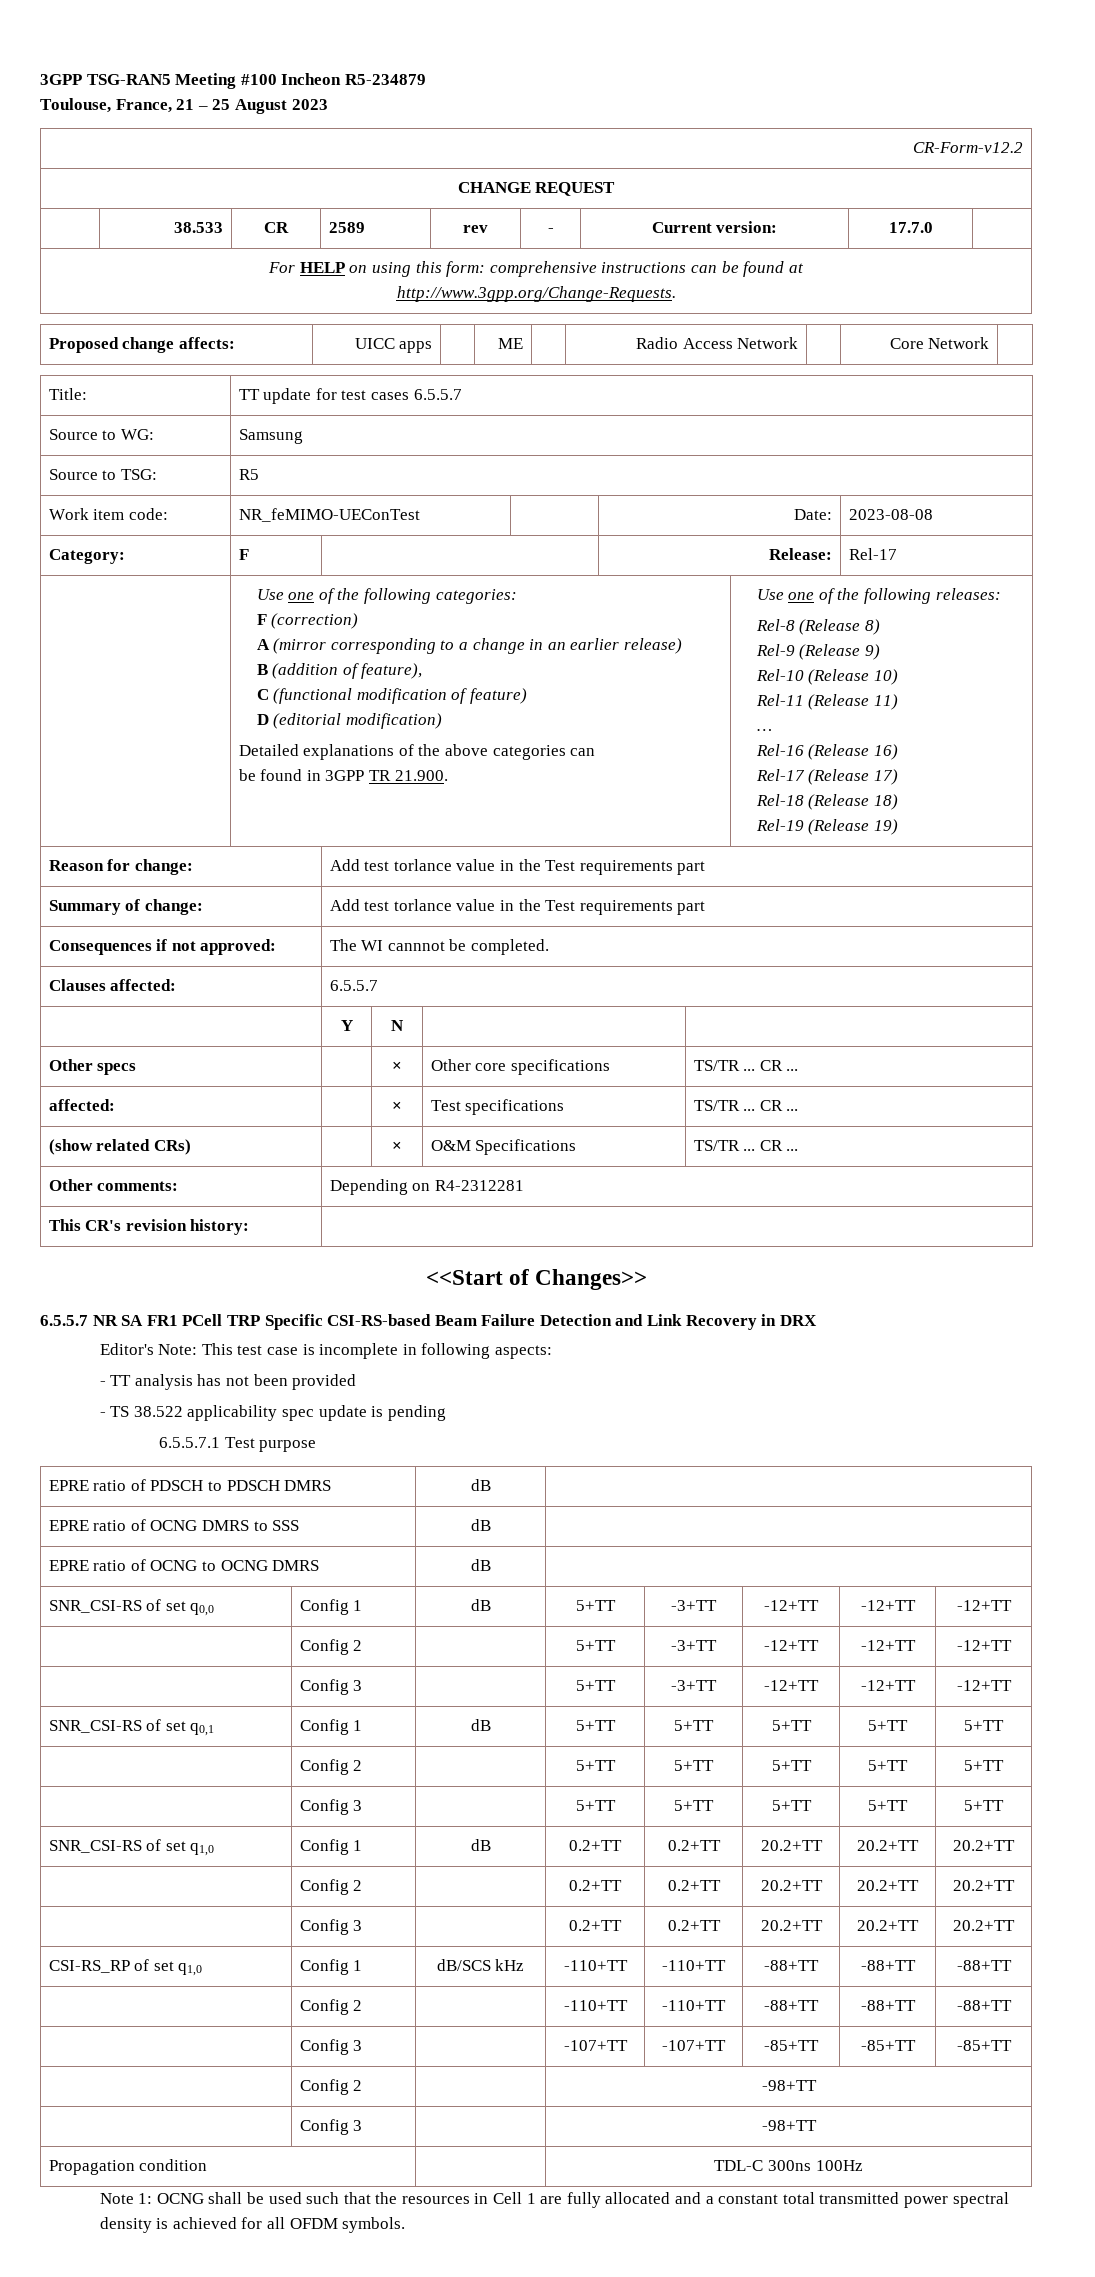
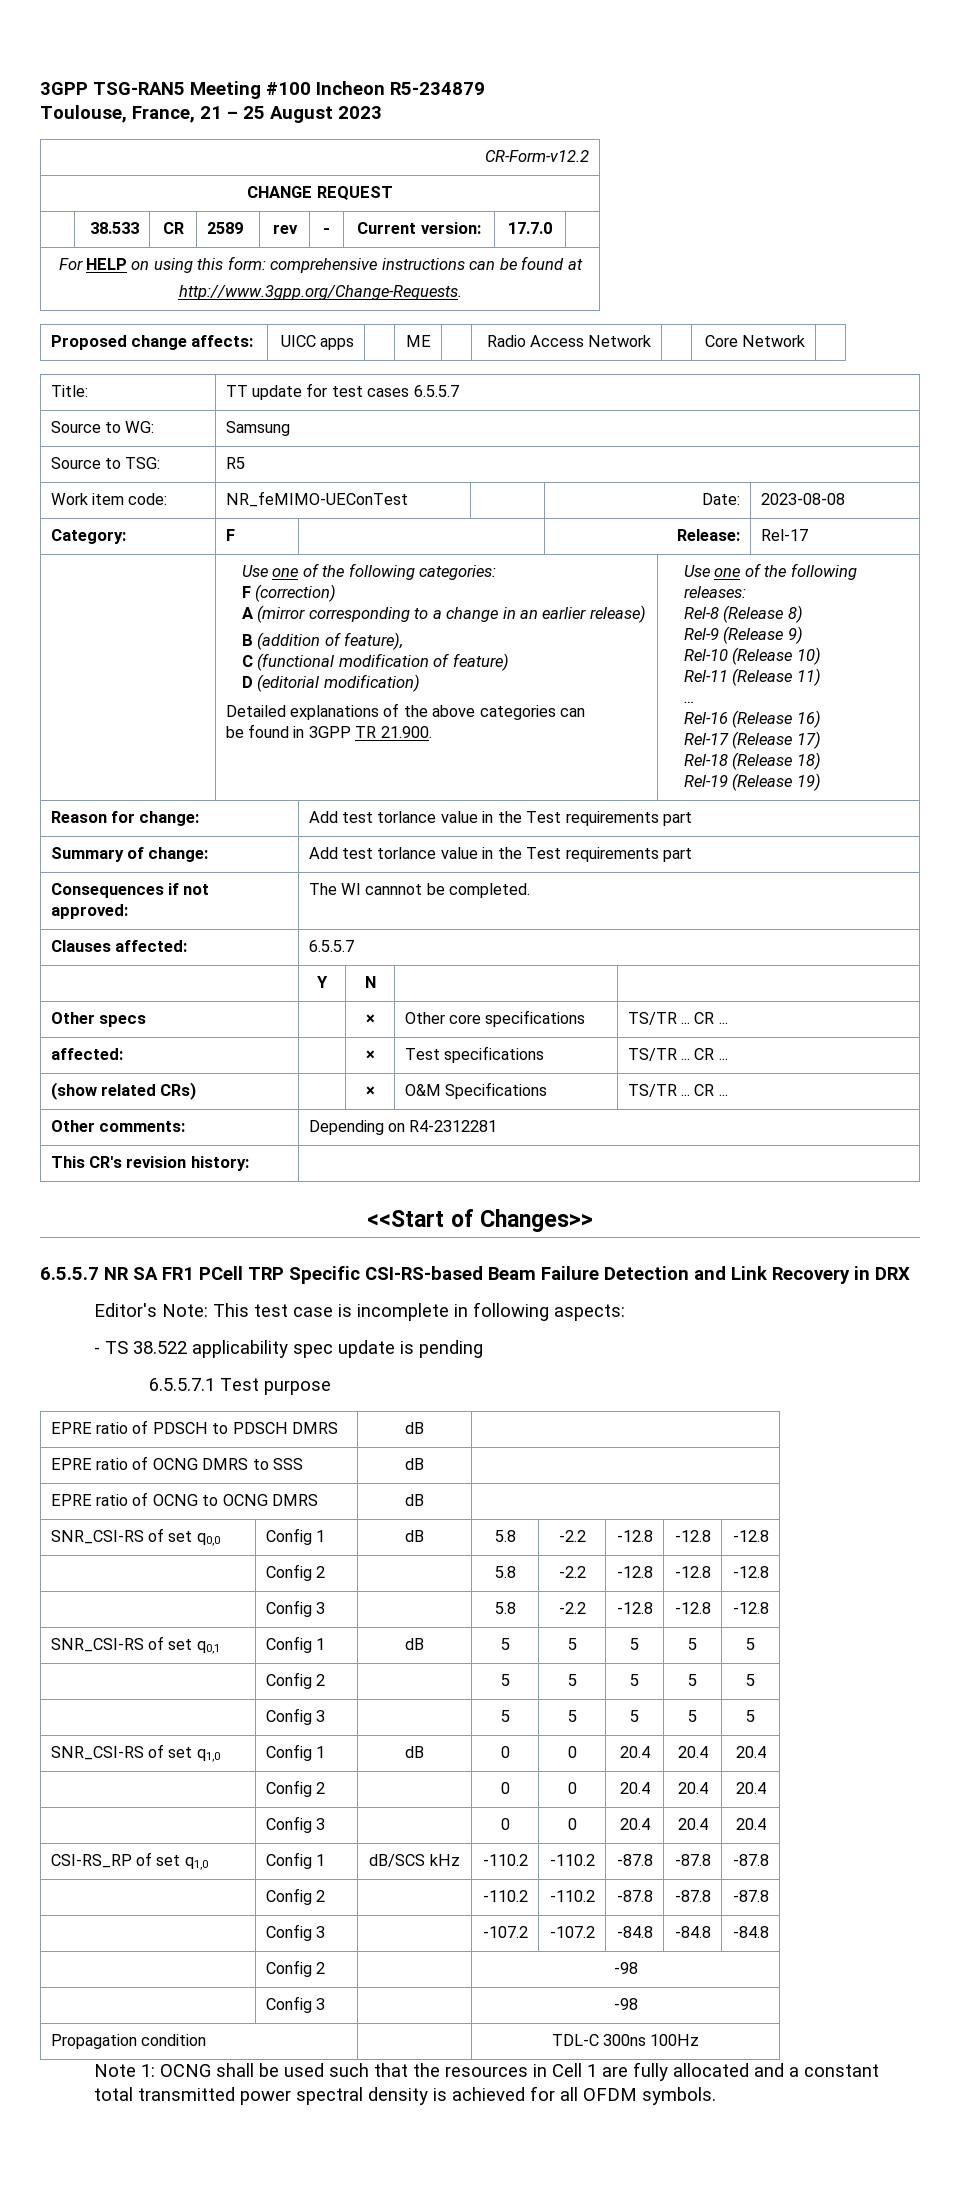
[99,1374,357,1390] // - TT analysis has not been provided -> (626, 1312) none
[575,1600,616,1611] [671,1600,717,1611] [764,1600,819,1611] [860,1600,916,1611] [956,1600,1012,1611] [299,1639,363,1655] [575,1640,616,1651] [671,1640,717,1651] [764,1640,819,1651] [860,1640,916,1651] [956,1640,1012,1651] [299,1679,363,1695] [575,1680,616,1691] [671,1680,717,1691] [764,1680,819,1691] [860,1680,916,1691] [956,1680,1012,1691] 5+TT | -3+TT | -12+TT | -12+TT | -12+TT // | Config 2 | | 5+TT | -3+TT | -12+TT | -12+TT | -12+TT // | Config 3 | | 5+TT | -3+TT | -12+TT | -12+TT | -12+TT -> [494,1530,516,1542] [558,1530,586,1542] [616,1530,653,1542] [674,1530,711,1542] [732,1530,769,1542] [265,1564,325,1581] [494,1566,516,1578] [558,1566,586,1578] [616,1566,653,1578] [674,1566,711,1578] [732,1566,769,1578] [265,1600,325,1617] [494,1602,516,1614] [558,1602,586,1614] [616,1602,653,1614] [674,1602,711,1614] [732,1602,769,1614] 5.8 | -2.2 | -12.8 | -12.8 | -12.8 // | Config 2 | | 5.8 | -2.2 | -12.8 | -12.8 | -12.8 // | Config 3 | | 5.8 | -2.2 | -12.8 | -12.8 | -12.8
[575,1720,616,1731] [674,1720,714,1731] [771,1720,812,1731] [868,1720,908,1731] [964,1720,1004,1731] [299,1759,363,1775] [575,1760,616,1771] [674,1760,714,1771] [771,1760,812,1771] [868,1760,908,1771] [964,1760,1004,1771] [299,1799,363,1815] [575,1800,616,1811] [674,1800,714,1811] [771,1800,812,1811] [868,1800,908,1811] [964,1800,1004,1811] 5+TT | 5+TT | 5+TT | 5+TT | 5+TT // | Config 2 | | 5+TT | 5+TT | 5+TT | 5+TT | 5+TT // | Config 3 | | 5+TT | 5+TT | 5+TT | 5+TT | 5+TT -> [500,1638,510,1650] [567,1638,577,1650] [630,1638,639,1650] [688,1638,697,1650] [746,1638,755,1650] [265,1672,325,1689] [500,1674,510,1686] [567,1674,577,1686] [630,1674,639,1686] [688,1674,697,1686] [746,1674,755,1686] [265,1708,325,1725] [500,1710,510,1722] [567,1710,577,1722] [630,1710,639,1722] [688,1710,697,1722] [746,1710,755,1722] 5 | 5 | 5 | 5 | 5 // | Config 2 | | 5 | 5 | 5 | 5 | 5 // | Config 3 | | 5 | 5 | 5 | 5 | 5
[569,1840,622,1851] [667,1840,721,1851] [760,1840,823,1851] [857,1840,919,1851] [953,1840,1015,1851] [299,1879,363,1895] [569,1880,622,1891] [667,1880,721,1891] [760,1880,823,1891] [857,1880,919,1891] [953,1880,1015,1891] [299,1919,363,1935] [569,1920,622,1931] [667,1920,721,1931] [760,1920,823,1931] [857,1920,919,1931] [953,1920,1015,1931] 0.2+TT | 0.2+TT | 20.2+TT | 20.2+TT | 20.2+TT // | Config 2 | | 0.2+TT | 0.2+TT | 20.2+TT | 20.2+TT | 20.2+TT // | Config 3 | | 0.2+TT | 0.2+TT | 20.2+TT | 20.2+TT | 20.2+TT -> [500,1746,510,1758] [567,1746,577,1758] [619,1746,650,1758] [677,1746,708,1758] [735,1746,766,1758] [265,1780,325,1797] [500,1782,510,1794] [567,1782,577,1794] [619,1782,650,1794] [677,1782,708,1794] [735,1782,766,1794] [265,1816,325,1833] [500,1818,510,1830] [567,1818,577,1830] [619,1818,650,1830] [677,1818,708,1830] [735,1818,766,1830] 0 | 0 | 20.4 | 20.4 | 20.4 // | Config 2 | | 0 | 0 | 20.4 | 20.4 | 20.4 // | Config 3 | | 0 | 0 | 20.4 | 20.4 | 20.4
[563,1960,628,1971] [662,1960,726,1971] [764,1960,819,1971] [860,1960,916,1971] [956,1960,1012,1971] [299,1999,363,2015] [563,2000,628,2011] [662,2000,726,2011] [764,2000,819,2011] [860,2000,916,2011] [956,2000,1012,2011] [299,2039,363,2055] [563,2040,628,2051] [662,2040,726,2051] [764,2040,819,2051] [860,2040,916,2051] [956,2040,1012,2051] [299,2079,363,2095] [761,2080,817,2091] [299,2119,363,2135] [761,2120,817,2131] -110+TT | -110+TT | -88+TT | -88+TT | -88+TT // | Config 2 | | -110+TT | -110+TT | -88+TT | -88+TT | -88+TT // | Config 3 | | -107+TT | -107+TT | -85+TT | -85+TT | -85+TT // | Config 2 | | -98+TT // | Config 3 | | -98+TT -> [482,1854,528,1866] [549,1854,595,1866] [616,1854,653,1866] [674,1854,711,1866] [732,1854,769,1866] [265,1888,325,1905] [482,1890,528,1902] [549,1890,595,1902] [616,1890,653,1902] [674,1890,711,1902] [732,1890,769,1902] [265,1924,325,1941] [482,1926,528,1938] [549,1926,595,1938] [616,1926,653,1938] [674,1926,711,1938] [732,1926,769,1938] [265,1960,325,1977] [613,1962,638,1974] [265,1996,325,2013] [613,1998,638,2010] -110.2 | -110.2 | -87.8 | -87.8 | -87.8 // | Config 2 | | -110.2 | -110.2 | -87.8 | -87.8 | -87.8 // | Config 3 | | -107.2 | -107.2 | -84.8 | -84.8 | -84.8 // | Config 2 | | -98 // | Config 3 | | -98

